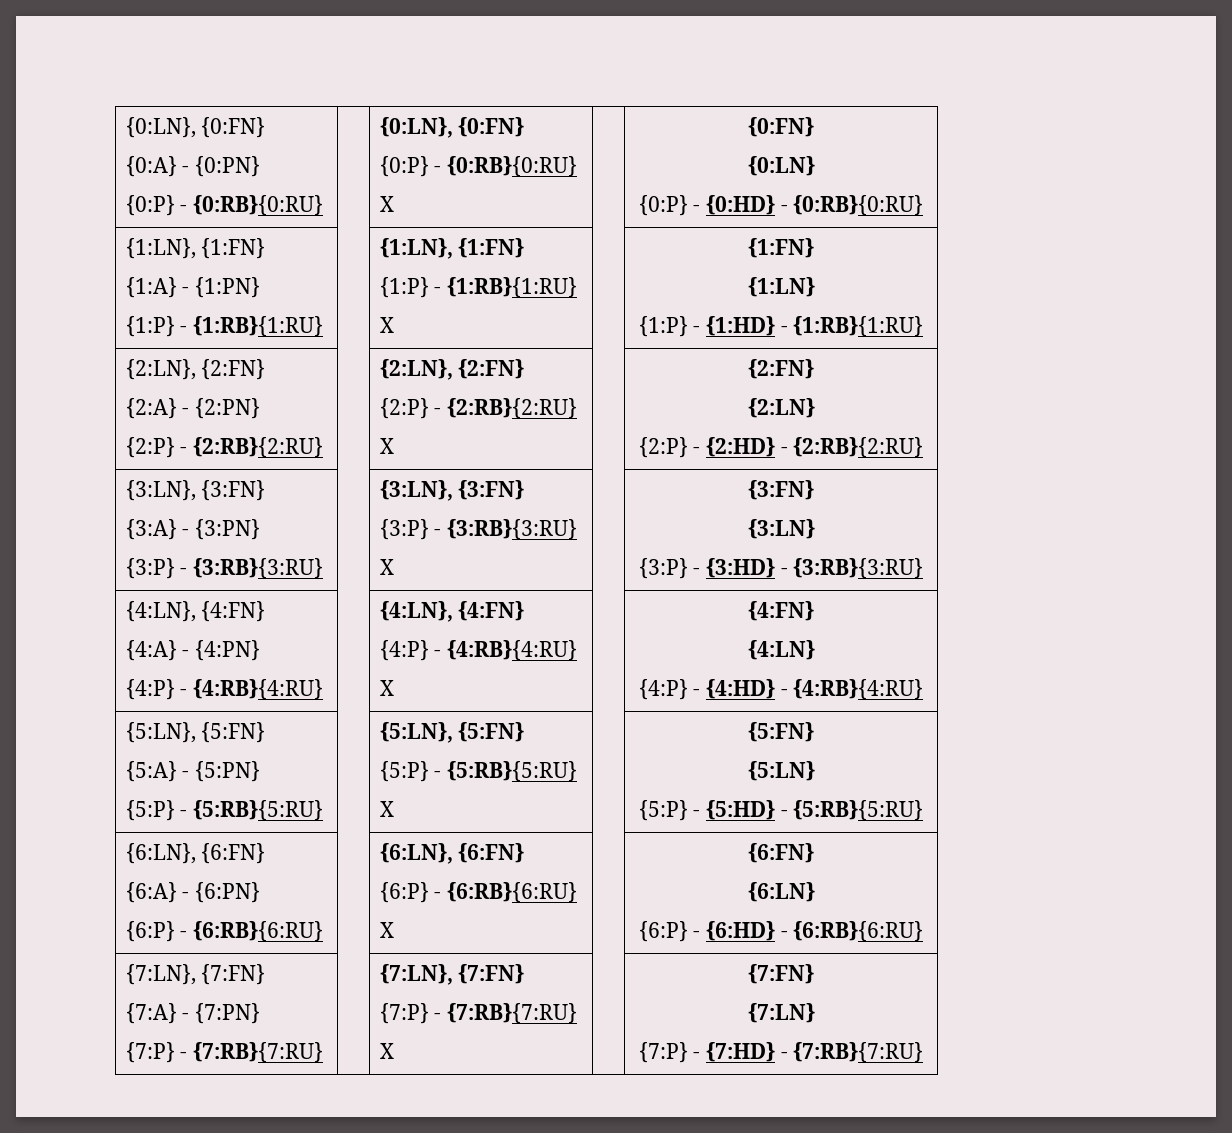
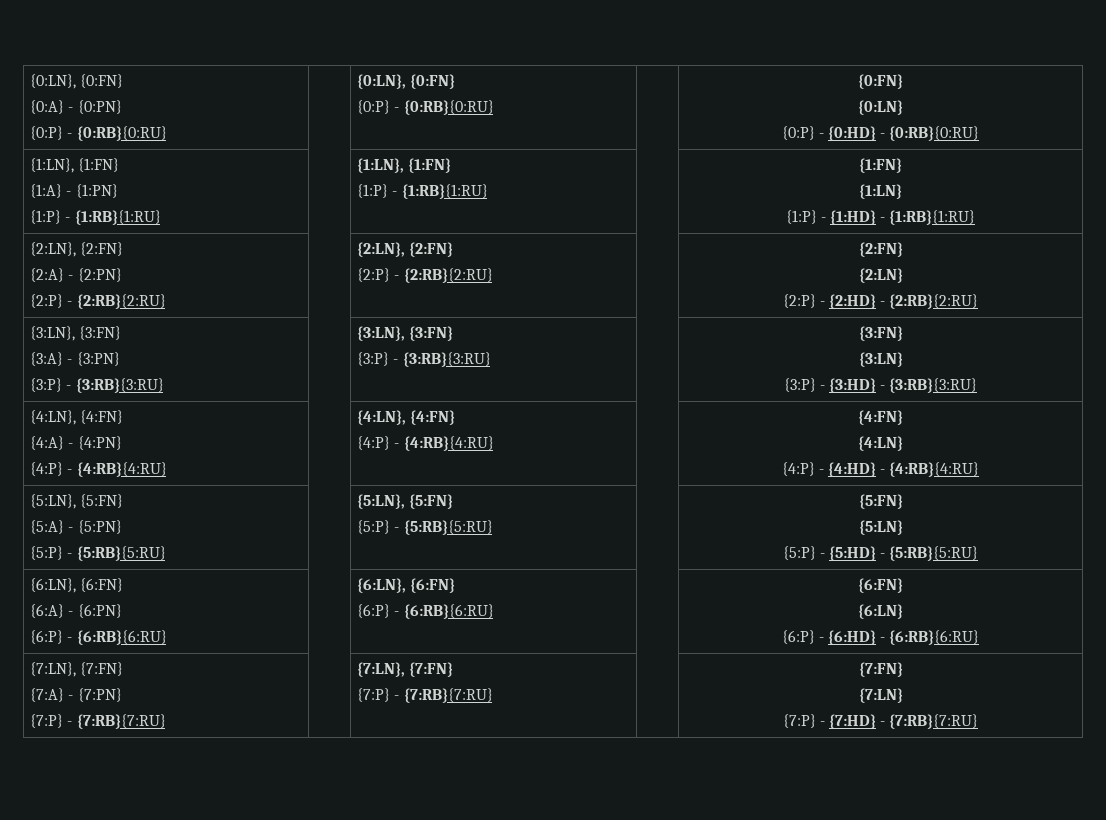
[379,196,394,212] // X -> (494, 107) none
[379,317,394,333] // X -> (488, 191) none
[379,438,394,454] // X -> (493, 275) none
[379,559,394,575] // X -> (491, 359) none
[379,680,394,696] // X -> (494, 443) none
[379,801,394,817] // X -> (493, 527) none
[379,922,394,938] // X -> (494, 611) none
[379,1043,394,1059] // X -> (493, 695) none

